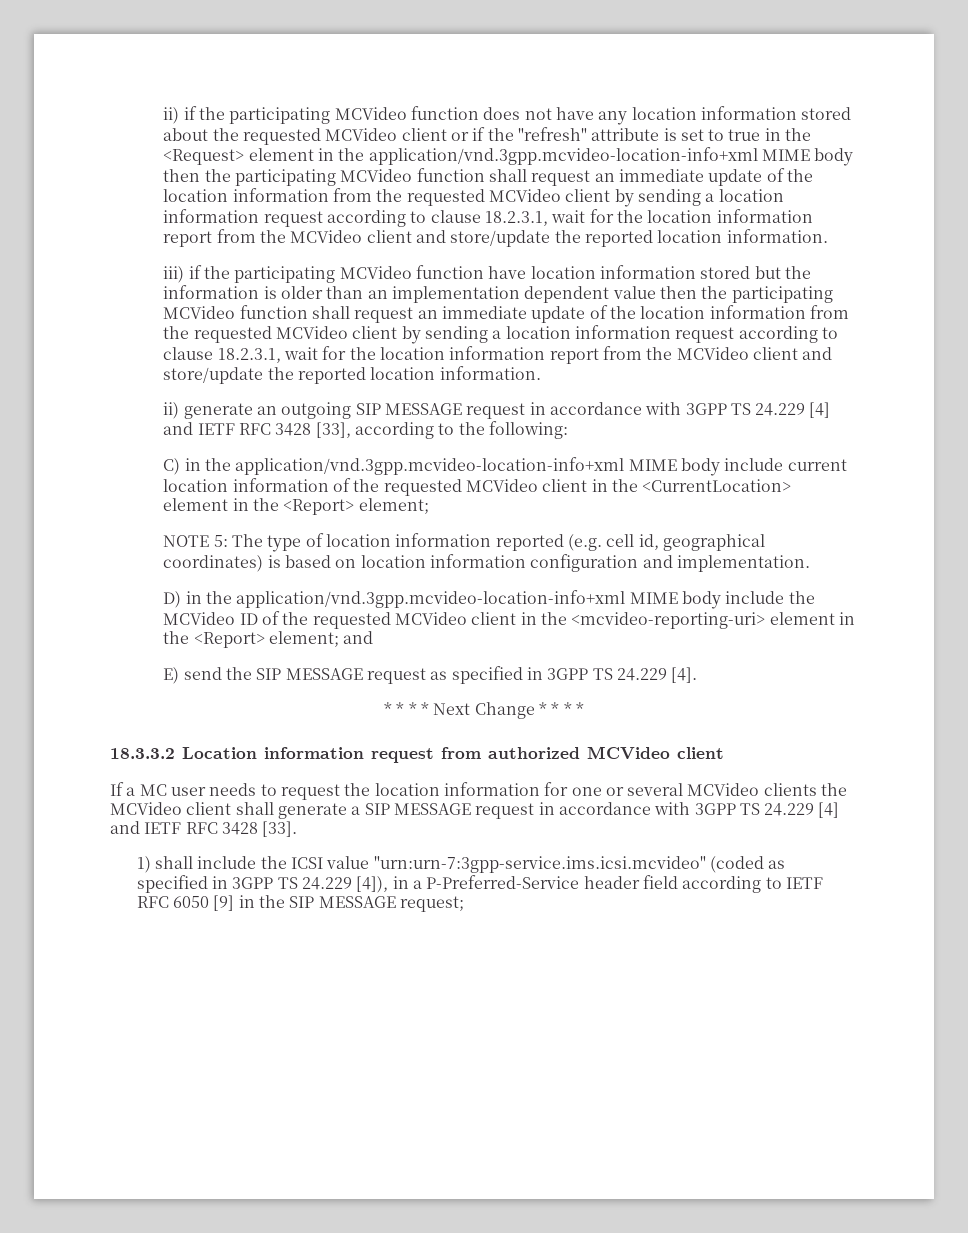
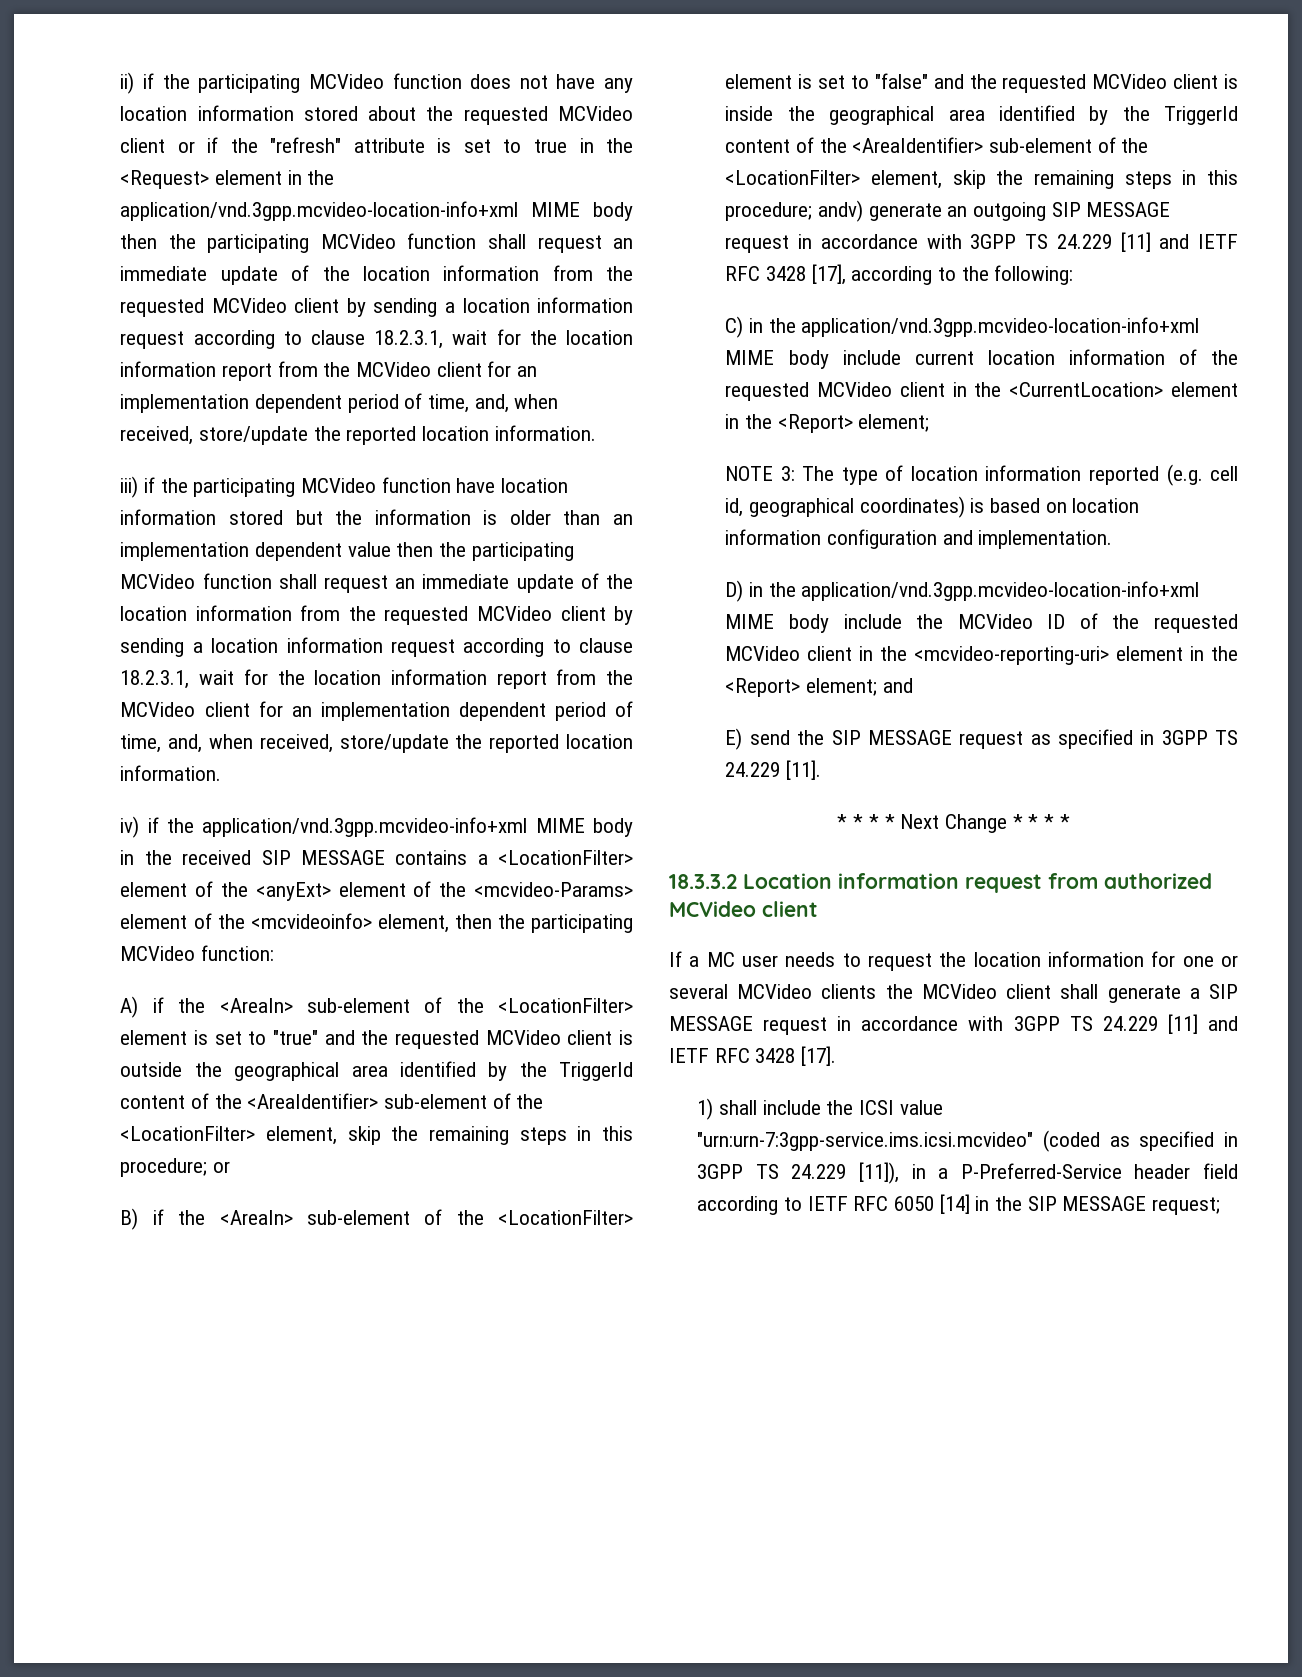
[415,230,446,243] and -> [487,361,538,377] [120,393,559,413] [120,426,194,445] for an implementation dependent period of time, and, when received,
[802,347,833,360] [163,366,541,384] [163,402,180,419] and store/update the reported location information. // ii) -> [258,701,633,721] [120,734,633,753] [120,765,222,781] [120,816,634,838] [120,850,633,865] [120,881,633,901] [120,913,634,933] [120,945,275,961] [120,996,633,1018] [120,1030,634,1049] [120,1061,634,1081] [120,1093,544,1109] [120,1126,633,1145] [120,1158,231,1177] [120,1208,633,1230] [725,73,1238,93] [725,105,1238,125] [725,137,1149,153] [725,170,1238,189] [725,200,864,222] for an implementation dependent period of time, and, when received, store/update the reported location information. // iv) if the application/vnd.3gpp.mcvideo-info+xml MIME body in the received SIP MESSAGE contains a <LocationFilter> element of the <anyExt> element of the <mcvideo-Params> element of the <mcvideoinfo> element, then the participating MCVideo function: // A) if the <AreaIn> sub-element of the <LocationFilter> element is set to "true" and the requested MCVideo client is outside the geographical area identified by the TriggerId content of the <AreaIdentifier> sub-element of the <LocationFilter> element, skip the remaining steps in this procedure; or // B) if the <AreaIn> sub-element of the <LocationFilter> element is set to "false" and the requested MCVideo client is inside the geographical area identified by the TriggerId content of the <AreaIdentifier> sub-element of the <LocationFilter> element, skip the remaining steps in this procedure; andv)
[809,402,831,418] [163,422,351,438] [4] and IETF RFC 3428 [33], -> [1120,232,1238,252] [725,264,846,285] [11] and IETF RFC 3428 [17],
[213,535,228,547] 5: -> [780,466,795,481] 3:
[671,667,698,683] [4]. -> [786,760,822,780] [11].
[818,802,840,818] [110,821,298,837] [4] and IETF RFC 3428 [33]. -> [1167,1014,1238,1034] [669,1046,837,1066] [11] and IETF RFC 3428 [17].
[356,876,389,893] [4]), -> [859,1162,900,1184] [11]),
[213,895,235,911] [9] -> [939,1194,970,1214] [14]

